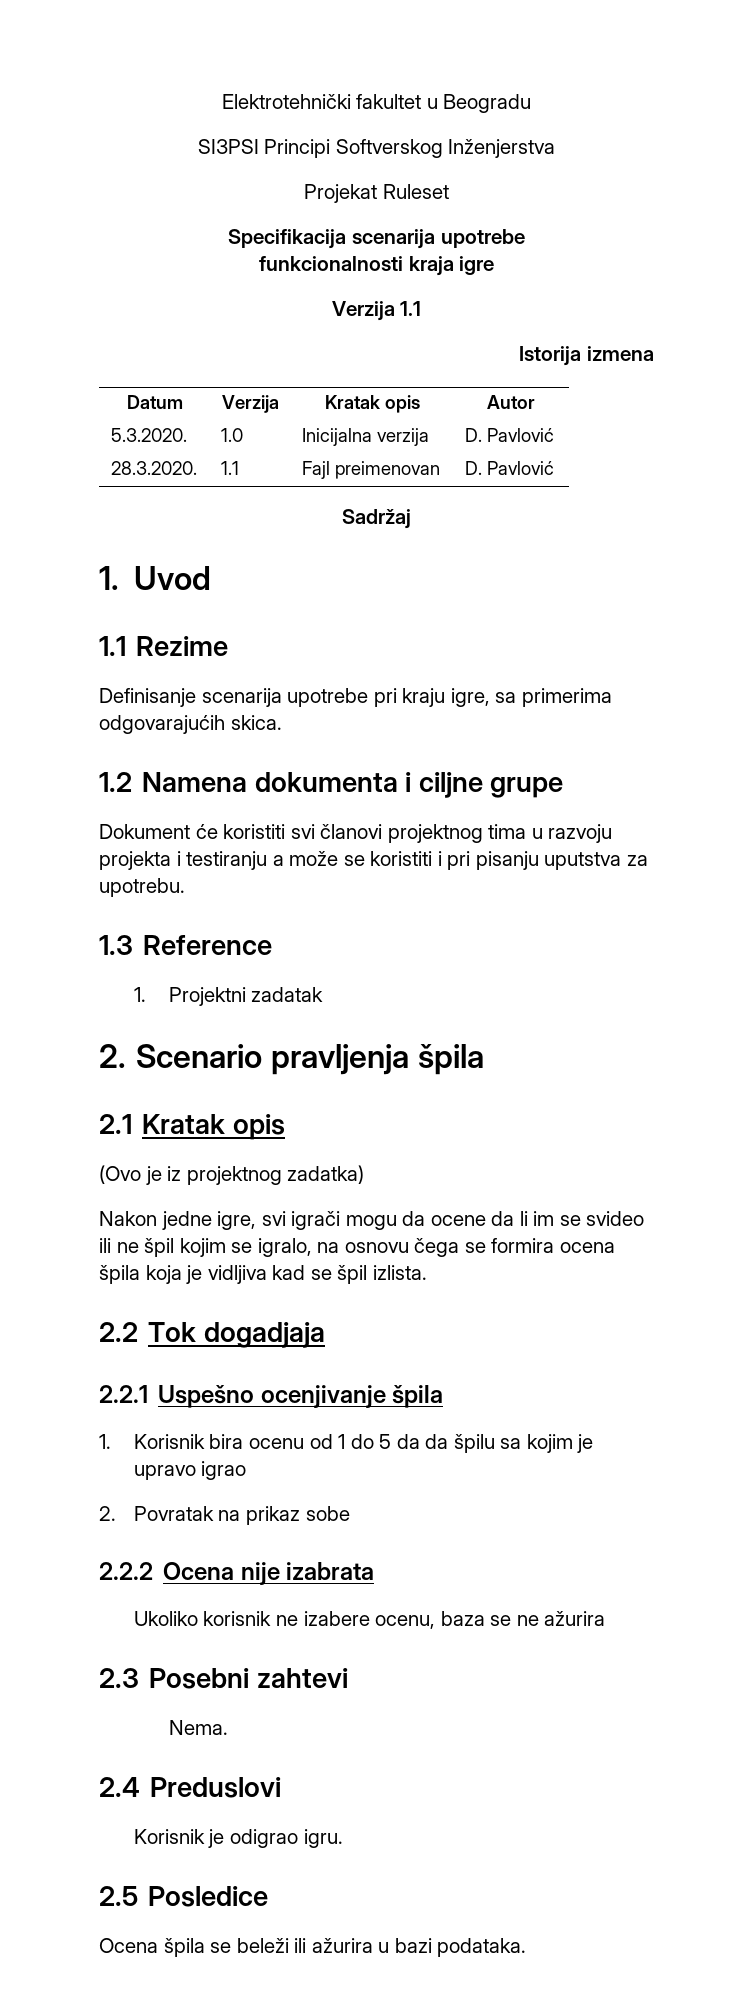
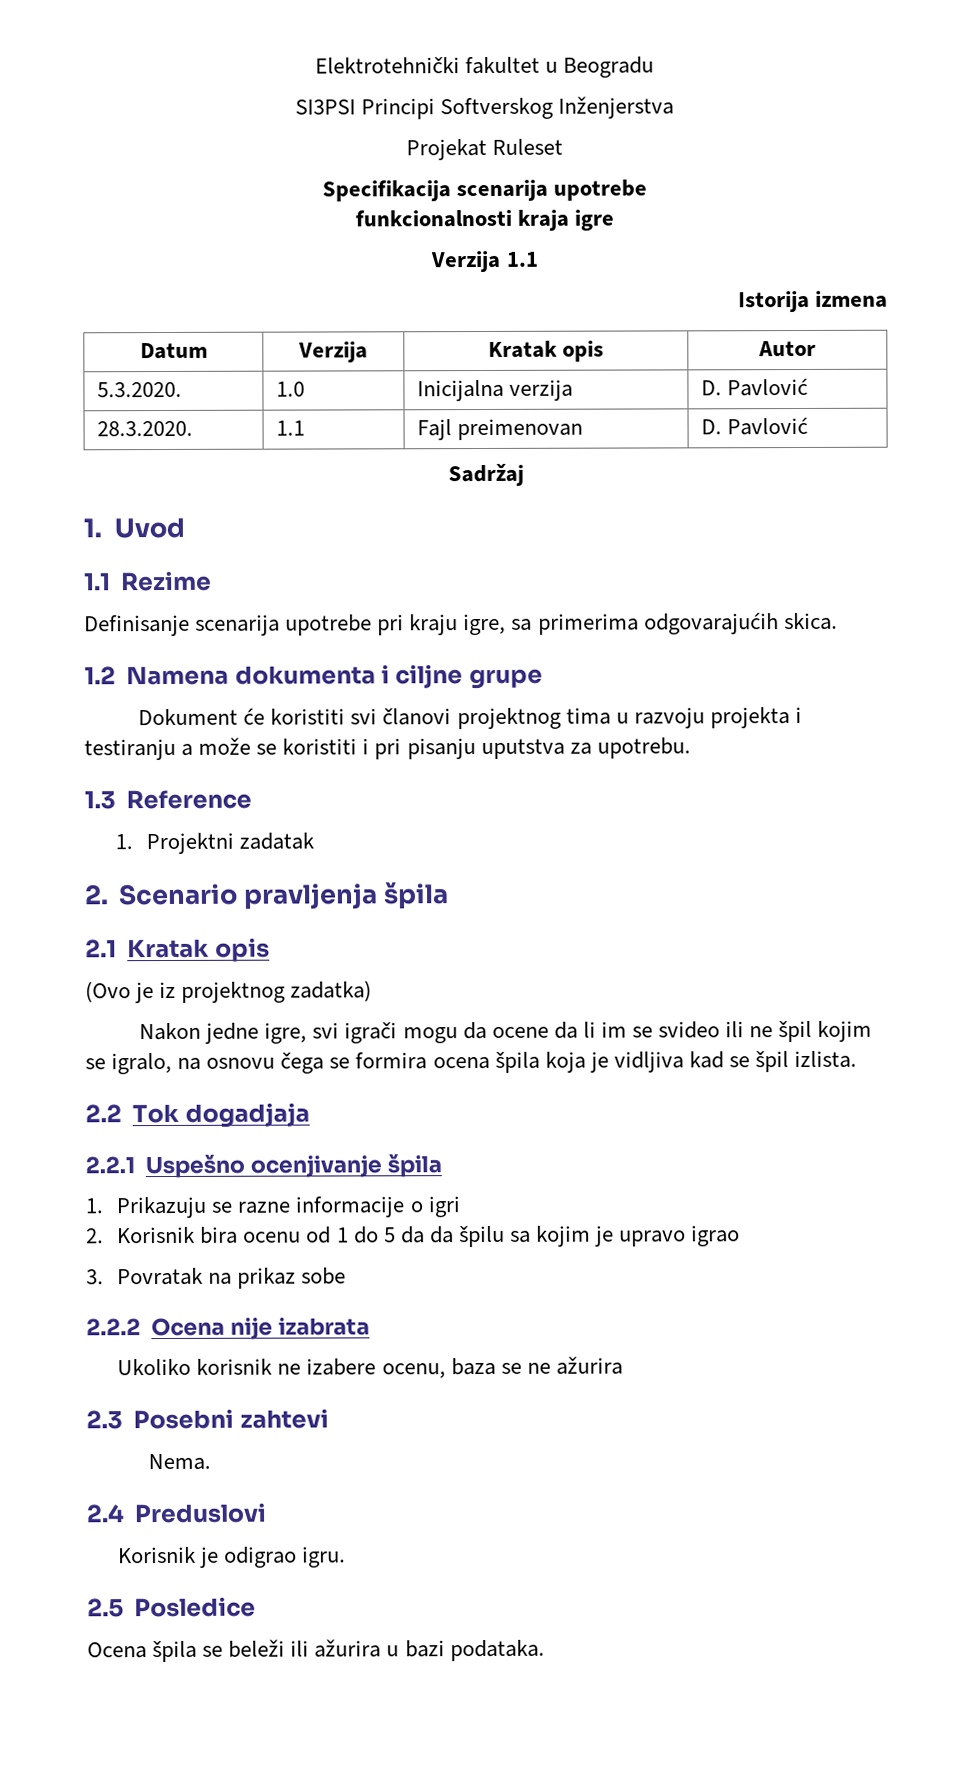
(111, 1441) none -> [116,1196,461,1219] [86,1228,104,1244] Prikazuju se razne informacije o igri // 2.
[99,1506,116,1521] 2. -> [86,1269,104,1285] 3.

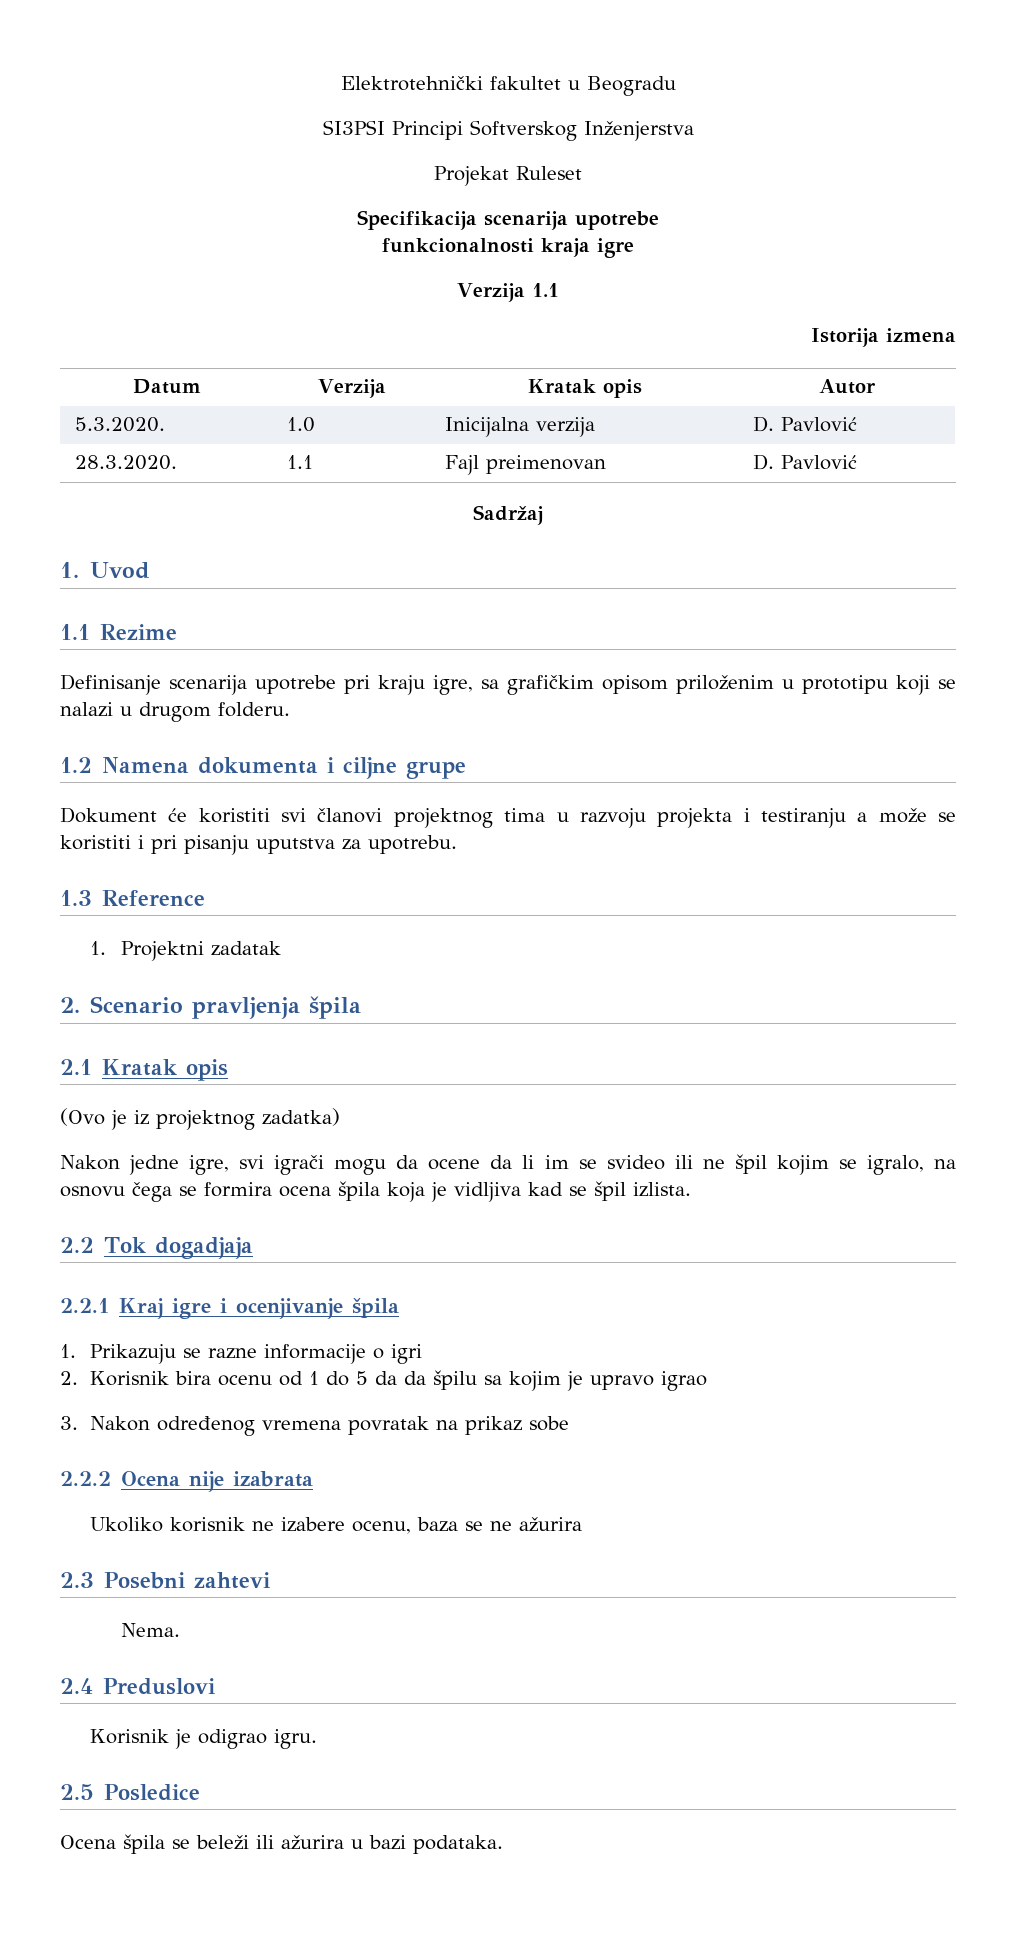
[537,612,838,635] primerima odgovarajućih skica. -> [507,675,956,695] [60,702,290,722] grafičkim opisom priloženim u prototipu koji se nalazi u drugom folderu.
[145,1153,246,1179] Uspešno -> [119,1298,228,1319] Kraj igre i
[117,1267,204,1286] Povratak -> [90,1416,430,1436] Nakon određenog vremena povratak

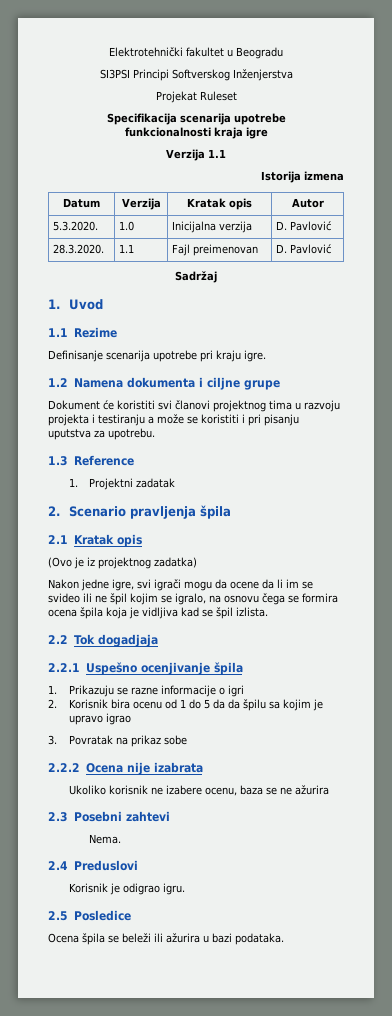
[433,675,956,695] [60,702,290,722] igre, sa grafičkim opisom priloženim u prototipu koji se nalazi u drugom folderu. -> [244,350,266,362] igre.
[119,1298,228,1319] Kraj igre i -> [85,662,137,675] Uspešno
[90,1416,430,1436] Nakon određenog vremena povratak -> [68,735,113,745] Povratak

